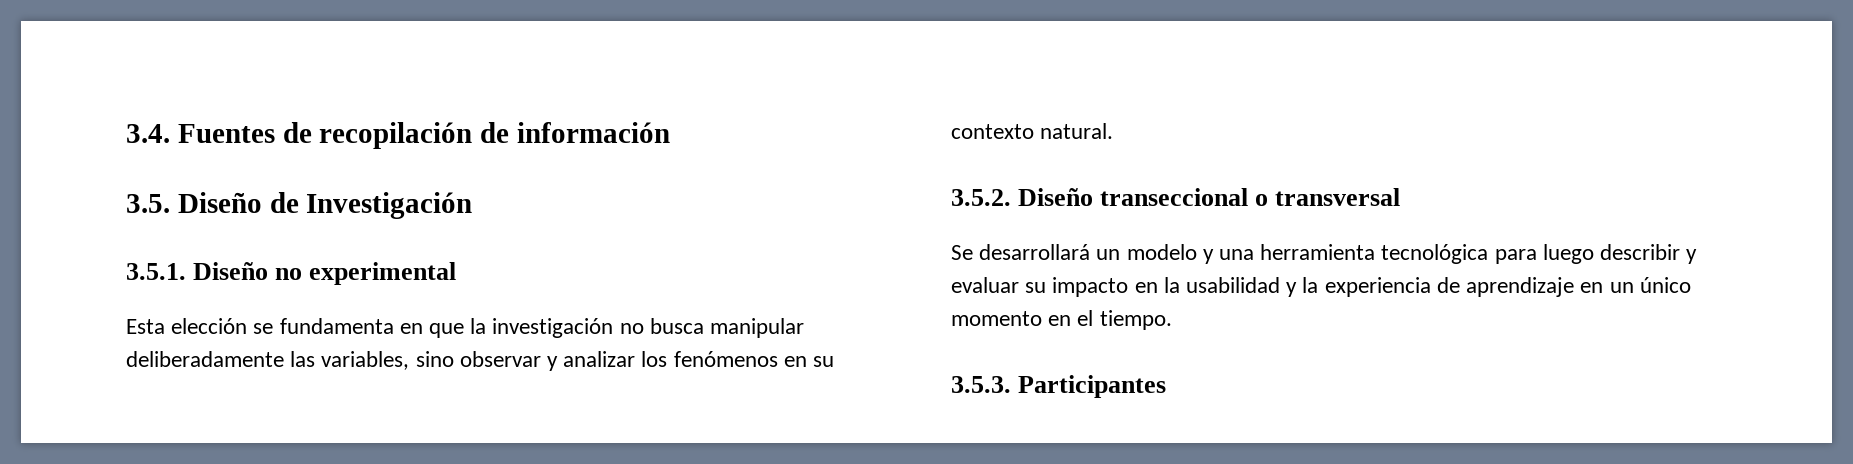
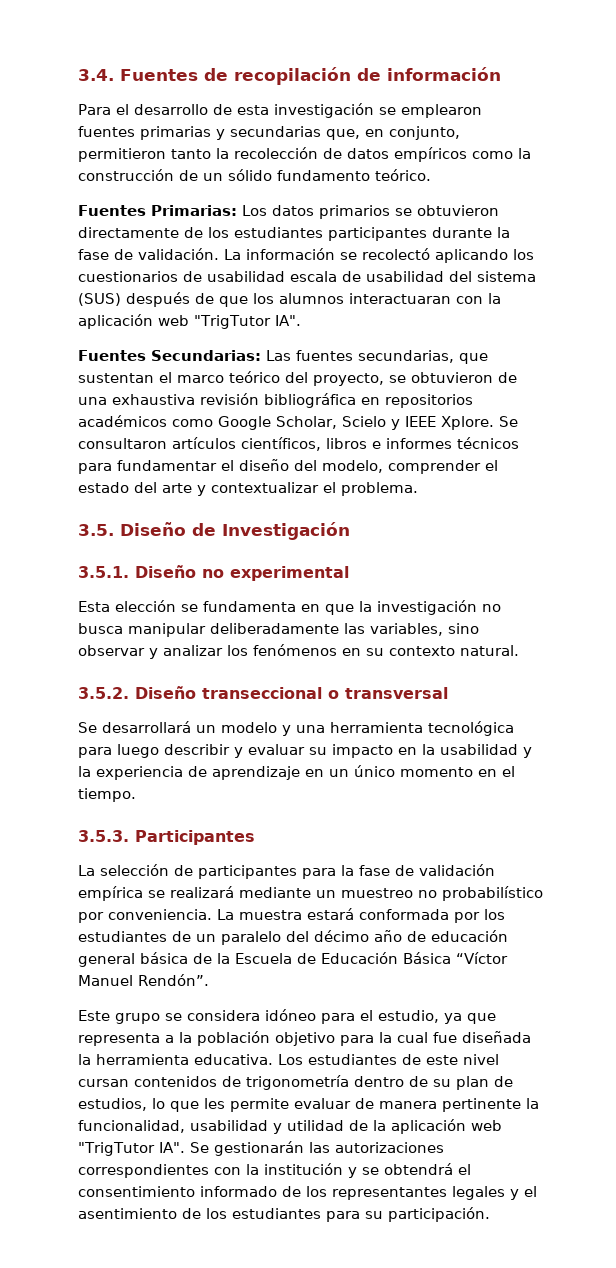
(671, 132) none -> [78,103,482,118] [78,126,460,140] [78,147,531,162] [78,169,431,181] [78,205,499,219] [78,227,510,241] [78,248,534,263] [78,271,536,282] [78,292,501,307] [78,314,301,329] [78,350,488,364] [78,371,517,386] [78,393,473,408] [78,415,518,430] [78,437,519,451] [78,459,498,474] [78,482,418,496] // Para el desarrollo de esta investigación se emplearon fuentes primarias y secundarias que, en conjunto, permitieron tanto la recolección de datos empíricos como la construcción de un sólido fundamento teórico. // Fuentes Primarias: Los datos primarios se obtuvieron directamente de los estudiantes participantes durante la fase de validación. La información se recolectó aplicando los cuestionarios de usabilidad escala de usabilidad del sistema (SUS) después de que los alumnos interactuaran con la aplicación web "TrigTutor IA". // Fuentes Secundarias: Las fuentes secundarias, que sustentan el marco teórico del proyecto, se obtuvieron de una exhaustiva revisión bibliográfica en repositorios académicos como Google Scholar, Scielo y IEEE Xplore. Se consultaron artículos científicos, libros e informes técnicos para fundamentar el diseño del modelo, comprender el estado del arte y contextualizar el problema.
(1167, 386) none -> [78,864,495,879] [78,886,543,901] [78,908,505,923] [78,930,508,945] [78,952,508,967] [78,974,209,986] [78,1009,496,1024] [78,1031,531,1046] [78,1054,499,1065] [78,1075,513,1090] [78,1098,539,1112] [78,1119,502,1134] [78,1141,444,1156] [78,1163,471,1178] [78,1186,537,1200] [78,1207,490,1222] // La selección de participantes para la fase de validación empírica se realizará mediante un muestreo no probabilístico por conveniencia. La muestra estará conformada por los estudiantes de un paralelo del décimo año de educación general básica de la Escuela de Educación Básica “Víctor Manuel Rendón”. // Este grupo se considera idóneo para el estudio, ya que representa a la población objetivo para la cual fue diseñada la herramienta educativa. Los estudiantes de este nivel cursan contenidos de trigonometría dentro de su plan de estudios, lo que les permite evaluar de manera pertinente la funcionalidad, usabilidad y utilidad de la aplicación web "TrigTutor IA". Se gestionarán las autorizaciones correspondientes con la institución y se obtendrá el consentimiento informado de los representantes legales y el asentimiento de los estudiantes para su participación.

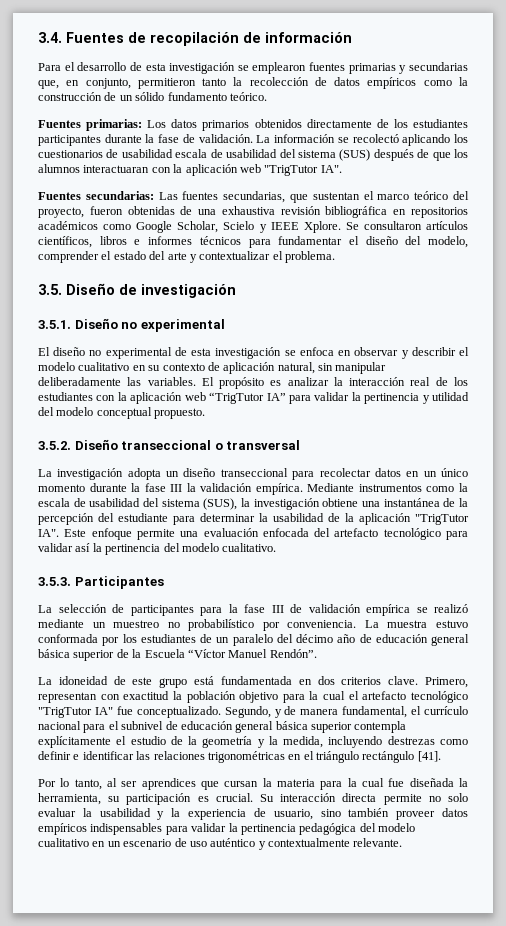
[151,205,237,216] Primarias: -> [86,119,143,131] primarias:
[395,205,499,216] se obtuvieron -> [254,119,302,128] obtenidos
[151,350,261,361] Secundarias: -> [85,191,154,200] secundarias:
[389,372,493,383] se obtuvieron -> [89,206,175,215] fueron obtenidas
[222,522,350,540] Investigación -> [141,284,236,298] investigación
[78,600,501,615] [78,623,479,637] [78,644,519,659] Esta elección se fundamenta en que la investigación no busca manipular deliberadamente las variables, sino observar y analizar los fenómenos en su contexto natural. -> [38,347,469,359] [38,362,387,374] [38,377,468,389] [38,392,470,404] [38,407,206,419] El diseño no experimental de esta investigación se enfoca en observar y describir el modelo cualitativo en su contexto de aplicación natural, sin manipular deliberadamente las variables. El propósito es analizar la interacción real de los estudiantes con la aplicación web “TrigTutor IA” para validar la pertinencia y utilidad del modelo conceptual propuesto.
[78,721,514,736] [78,744,532,758] [78,765,515,780] [78,788,136,802] Se desarrollará un modelo y una herramienta tecnológica para luego describir y evaluar su impacto en la usabilidad y la experiencia de aprendizaje en un único momento en el tiempo. -> [38,468,469,480] [38,483,468,495] [38,498,469,510] [38,513,469,525] [38,528,469,540] [38,543,277,555] La investigación adopta un diseño transeccional para recolectar datos en un único momento durante la fase III la validación empírica. Mediante instrumentos como la escala de usabilidad del sistema (SUS), la investigación obtiene una instantánea de la percepción del estudiante para determinar la usabilidad de la aplicación "TrigTutor IA". Este enfoque permite una evaluación enfocada del artefacto tecnológico para validar así la pertinencia del modelo cualitativo.
(390, 870) none -> [271,605,284,613] III
[170,886,234,898] realizará -> [434,604,468,613] realizó
[307,908,354,920] estará -> [435,620,468,628] estuvo
(188, 958) none -> [73,650,115,661] superior
[297,952,451,964] de Educación Básica -> (185, 653) none
[78,1009,496,1024] [78,1033,174,1046] Este grupo se considera idóneo para el estudio, ya que representa a -> [38,676,468,688] [38,691,170,703] La idoneidad de este grupo está fundamentada en dos criterios clave. Primero, representan con exactitud
[433,1031,531,1043] [78,1054,499,1065] [78,1075,513,1090] [78,1098,539,1112] [78,1119,502,1134] [78,1141,444,1156] [78,1163,471,1178] [78,1186,537,1200] [78,1207,490,1222] fue diseñada la herramienta educativa. Los estudiantes de este nivel cursan contenidos de trigonometría dentro de su plan de estudios, lo que les permite evaluar de manera pertinente la funcionalidad, usabilidad y utilidad de la aplicación web "TrigTutor IA". Se gestionarán las autorizaciones correspondientes con la institución y se obtendrá el consentimiento informado de los representantes legales y el asentimiento de los estudiantes para su participación. -> [348,691,468,703] [38,706,468,718] [38,721,407,733] [38,736,468,748] [38,751,441,763] [38,778,468,790] [38,793,468,805] [38,808,468,820] [38,823,415,835] [38,838,403,850] el artefacto tecnológico "TrigTutor IA" fue conceptualizado. Segundo, y de manera fundamental, el currículo nacional para el subnivel de educación general básica superior contempla explícitamente el estudio de la geometría y la medida, incluyendo destrezas como definir e identificar las relaciones trigonométricas en el triángulo rectángulo [41]. // Por lo tanto, al ser aprendices que cursan la materia para la cual fue diseñada la herramienta, su participación es crucial. Su interacción directa permite no solo evaluar la usabilidad y la experiencia de usuario, sino también proveer datos empíricos indispensables para validar la pertinencia pedagógica del modelo cualitativo en un escenario de uso auténtico y contextualmente relevante.

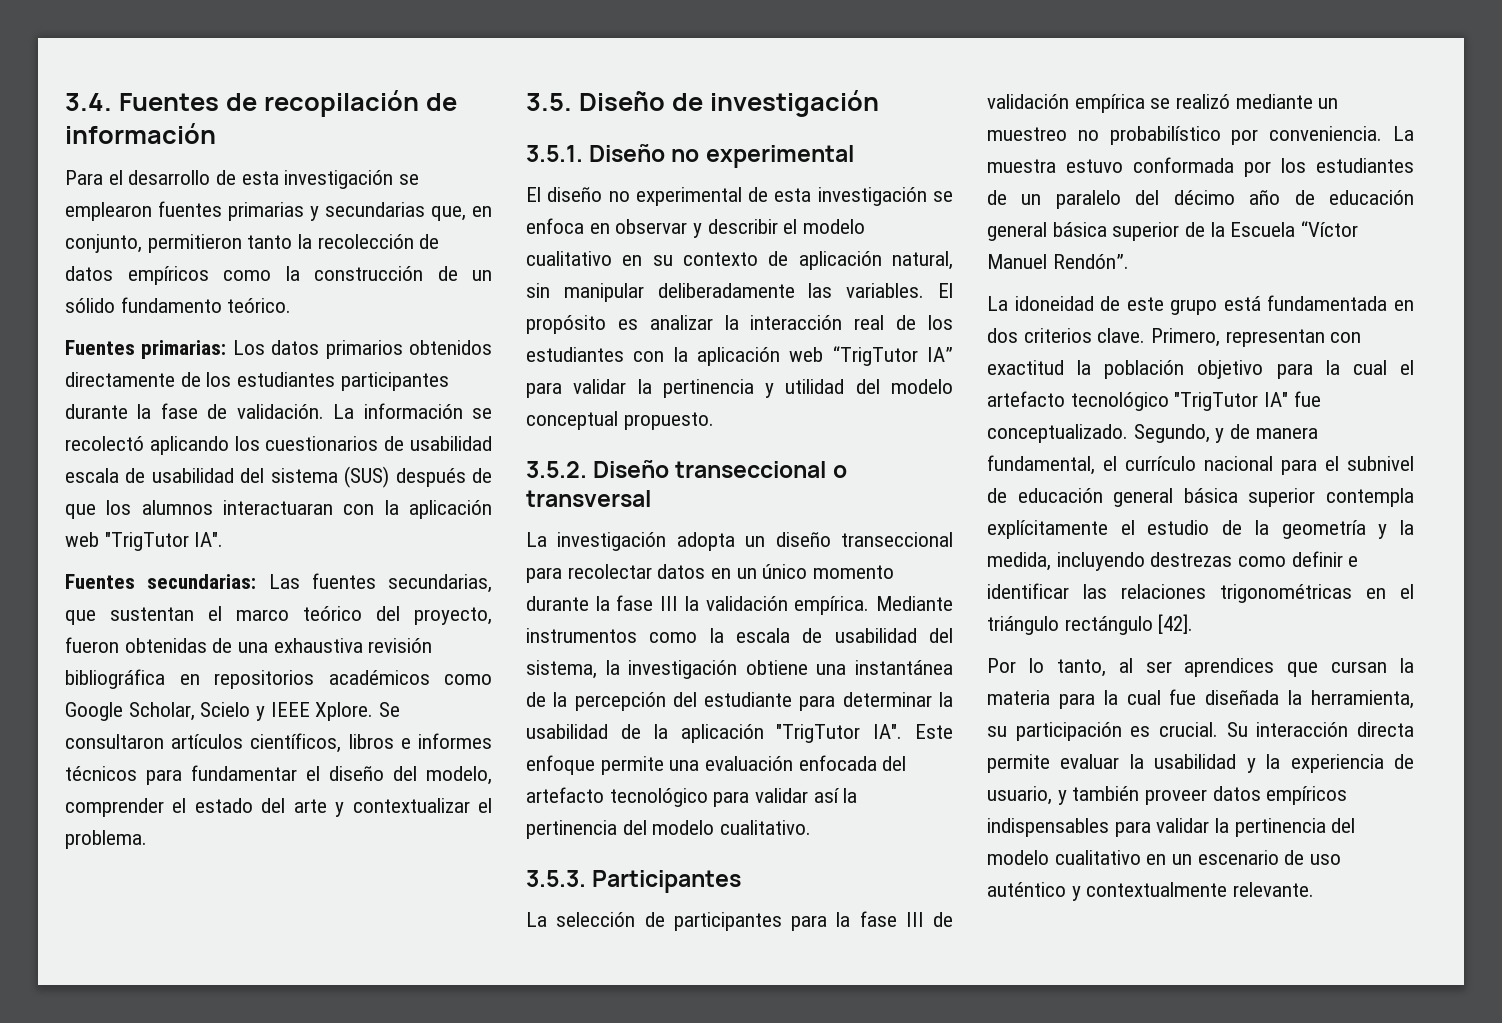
[161,498,238,510] sistema (SUS), -> [526,660,597,679] sistema,
[417,751,441,762] [41]. -> [1158,614,1194,634] [42].
[428,793,468,802] no solo -> (1050, 763) none
[320,809,341,817] sino -> [1057,790,1067,805] y
[299,823,357,835] pedagógica -> (1326, 827) none

